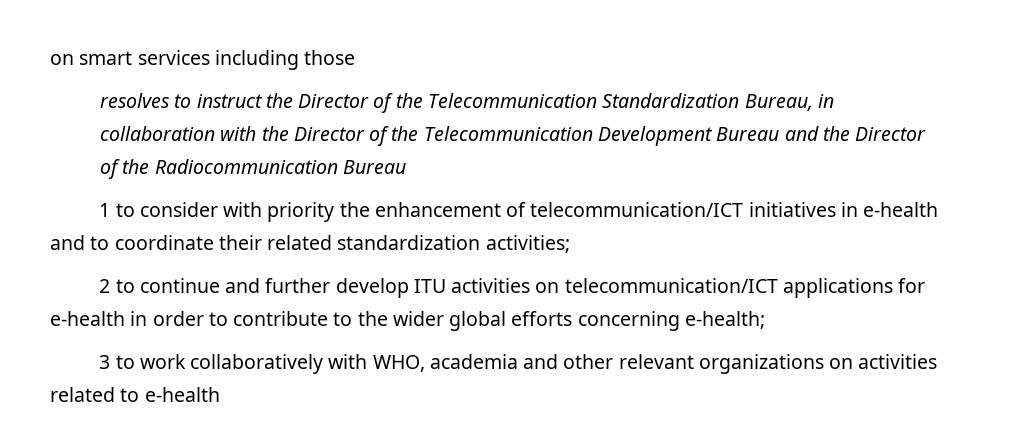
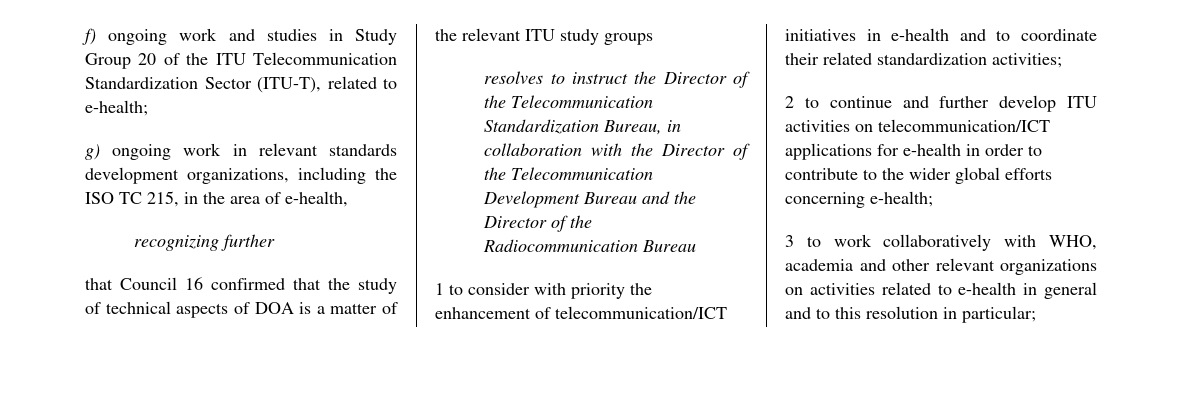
[50,50,356,70] on smart services including those -> [82,28,397,45] [85,52,397,69] [85,76,397,93] [85,100,148,116] [85,143,397,160] [85,167,397,184] [85,191,348,207] [134,234,276,251] [85,277,397,294] [85,301,398,318] [435,28,653,45] f) ongoing work and studies in Study Group 20 of the ITU Telecommunication Standardization Sector (ITU-T), related to e-health; // g) ongoing work in relevant standards development organizations, including the ISO TC 215, in the area of e-health, // recognizing further // that Council 16 confirmed that the study of technical aspects of DOA is a matter of the relevant ITU study groups
(220, 394) none -> [1023,282,1097,299] [785,306,1036,323] in general and to this resolution in particular;

